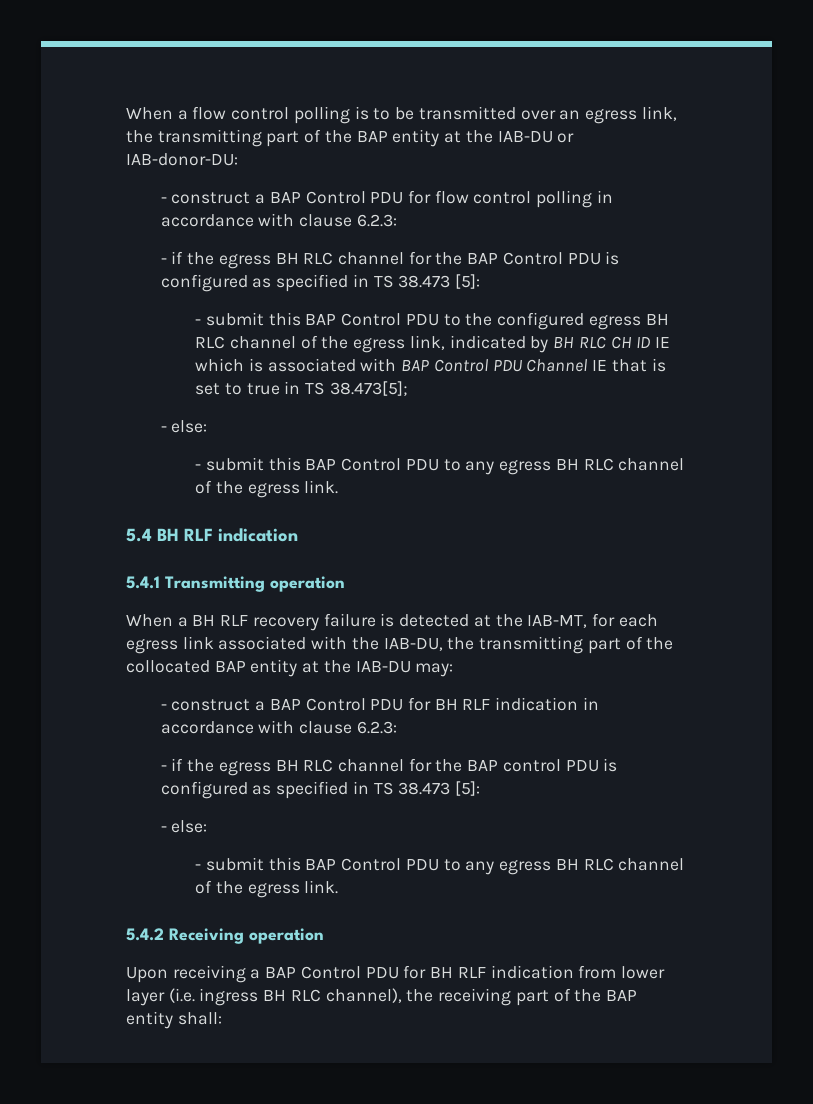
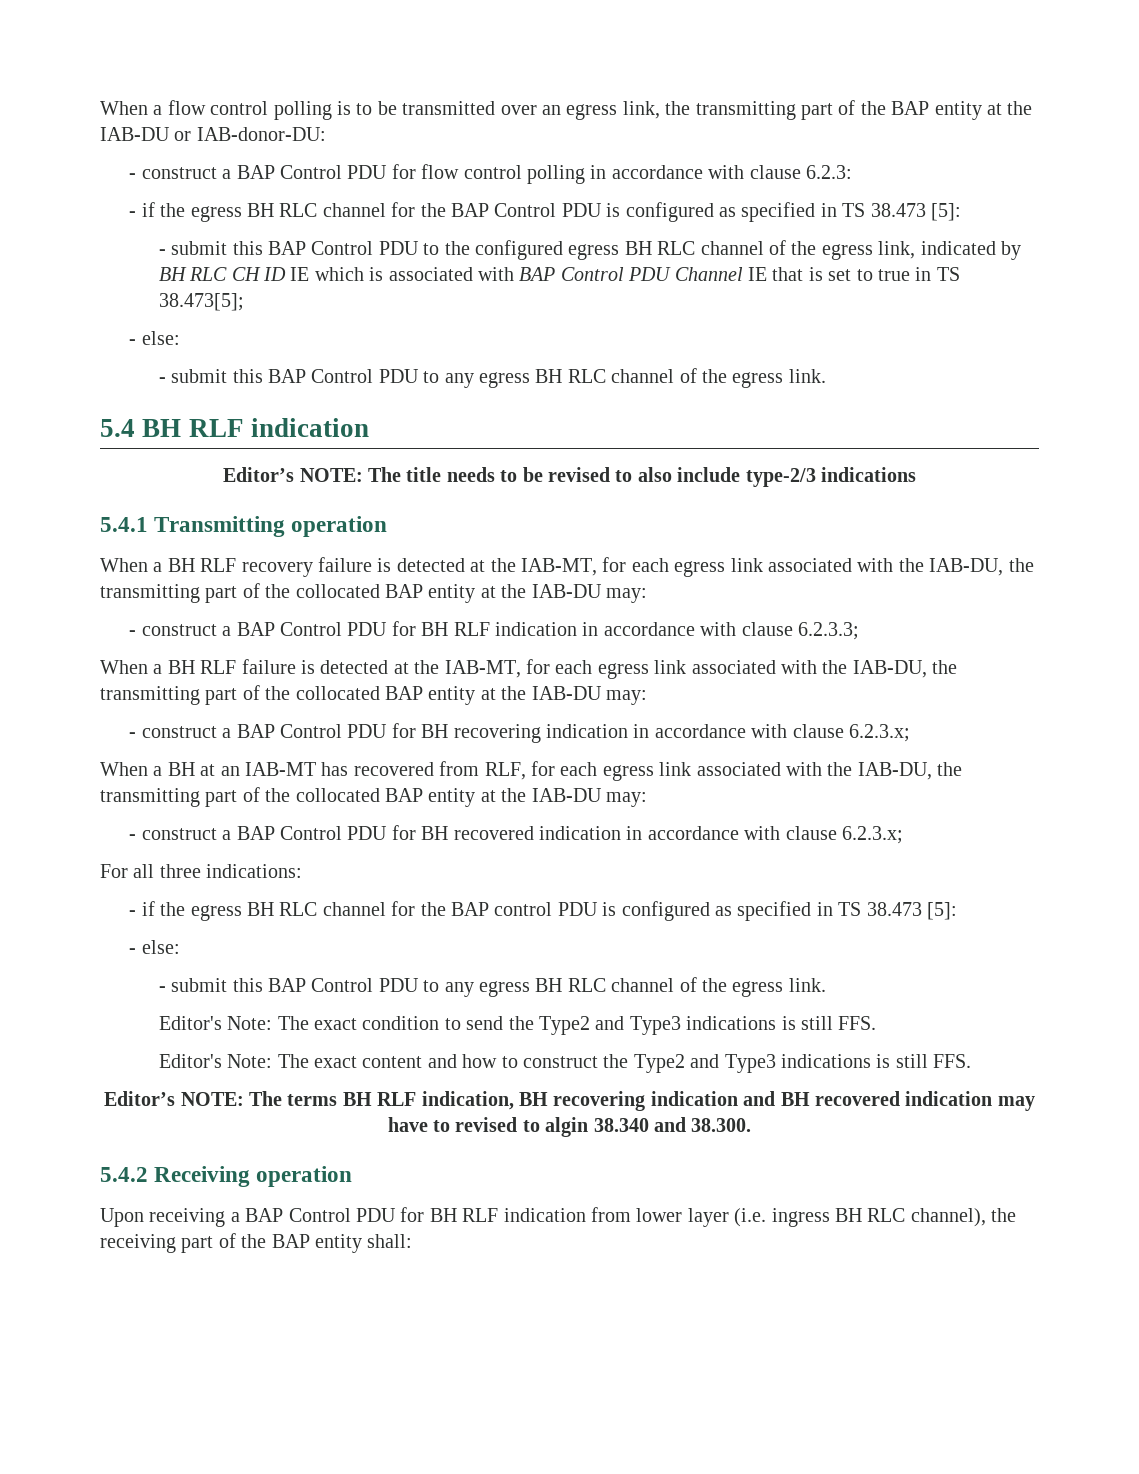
(298, 535) none -> [223,467,916,487] // Editor’s NOTE: The title needs to be revised to also include type-2/3 indications
[356,721,397,734] 6.2.3: -> [797,622,859,640] [100,659,958,679] [100,685,647,705] [129,723,910,743] [100,761,963,781] [100,787,647,807] [129,825,903,844] [100,864,303,878] 6.2.3.3; // When a BH RLF failure is detected at the IAB-MT, for each egress link associated with the IAB-DU, the transmitting part of the collocated BAP entity at the IAB-DU may: // - construct a BAP Control PDU for BH recovering indication in accordance with clause 6.2.3.x; // When a BH at an IAB-MT has recovered from RLF, for each egress link associated with the IAB-DU, the transmitting part of the collocated BAP entity at the IAB-DU may: // - construct a BAP Control PDU for BH recovered indication in accordance with clause 6.2.3.x; // For all three indications:
(339, 887) none -> [158,1016,877,1035] [158,1054,972,1073] [104,1091,1035,1111] [387,1117,752,1137] // Editor's Note: The exact condition to send the Type2 and Type3 indications is still FFS. // Editor's Note: The exact content and how to construct the Type2 and Type3 indications is still FFS. // Editor’s NOTE: The terms BH RLF indication, BH recovering indication and BH recovered indication may have to revised to algin 38.340 and 38.300.

